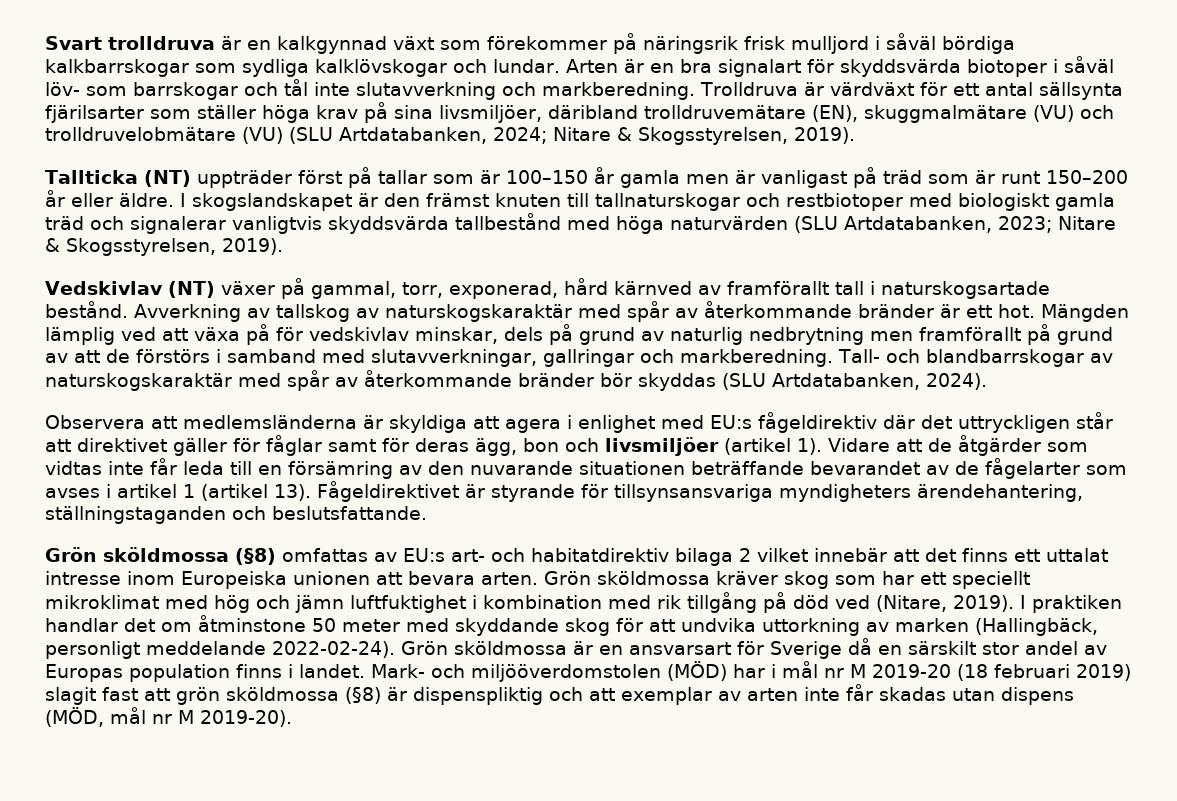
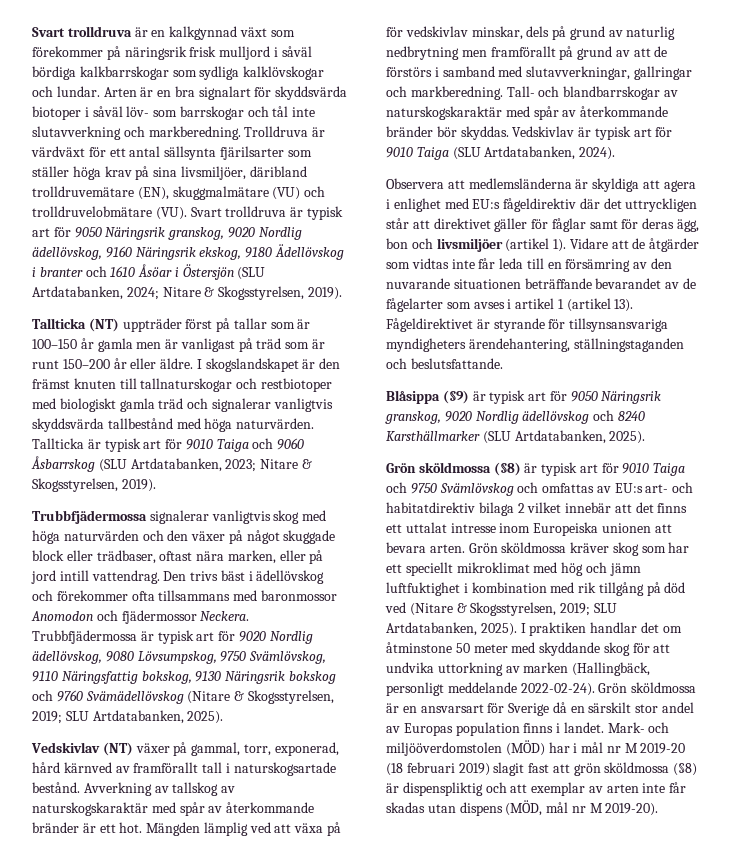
[242,127,283,144] (VU) -> [155,206,343,220] [32,227,302,240] [32,244,344,260] [32,264,234,280] (VU). Svart trolldruva är typisk art för 9050 Näringsrik granskog, 9020 Nordlig ädellövskog, 9160 Näringsrik ekskog, 9180 Ädellövskog i branter och 1610 Åsöar i Östersjön
[669,216,788,230] naturvärden -> [236,418,315,429] [32,438,305,452] [31,456,95,472] naturvärden. Tallticka är typisk art för 9010 Taiga och 9060 Åsbarrskog
(283, 246) none -> [32,510,327,524] [32,530,336,544] [32,550,324,564] [31,570,325,584] [32,590,337,601] [31,610,250,624] [32,630,313,644] [32,651,327,664] [32,671,336,684] [32,690,334,704] [32,710,224,724] // Trubbfjädermossa signalerar vanligtvis skog med höga naturvärden och den växer på något skuggade block eller trädbaser, oftast nära marken, eller på jord intill vattendrag. Den trivs bäst i ädellövskog och förekommer ofta tillsammans med baronmossor Anomodon och fjädermossor Neckera. Trubbfjädermossa är typisk art för 9020 Nordlig ädellövskog, 9080 Lövsumpskog, 9750 Svämlövskog, 9110 Näringsfattig bokskog, 9130 Näringsrik bokskog och 9760 Svämädellövskog (Nitare & Skogsstyrelsen, 2019; SLU Artdatabanken, 2025).
[637,373,716,391] skyddas -> [460,126,673,140] [386,147,449,160] skyddas. Vedskivlav är typisk art för 9010 Taiga
[45,547,276,565] Grön sköldmossa (§8) -> [386,390,662,404] [385,410,645,424] [386,430,646,444] [386,462,686,476] [386,482,539,496] Blåsippa (§9) är typisk art för 9050 Näringsrik granskog, 9020 Nordlig ädellövskog och 8240 Karsthällmarker (SLU Artdatabanken, 2025). // Grön sköldmossa (§8) är typisk art för 9010 Taiga och 9750 Svämlövskog och
[875,595,1014,612] (Nitare, 2019). -> [409,602,617,616] [386,622,517,636] (Nitare & Skogsstyrelsen, 2019; SLU Artdatabanken, 2025).

